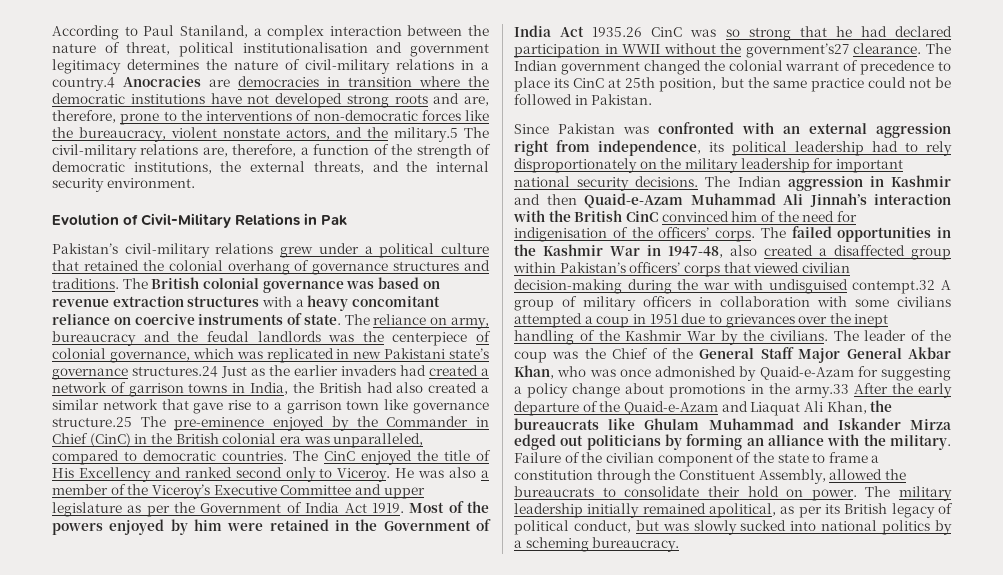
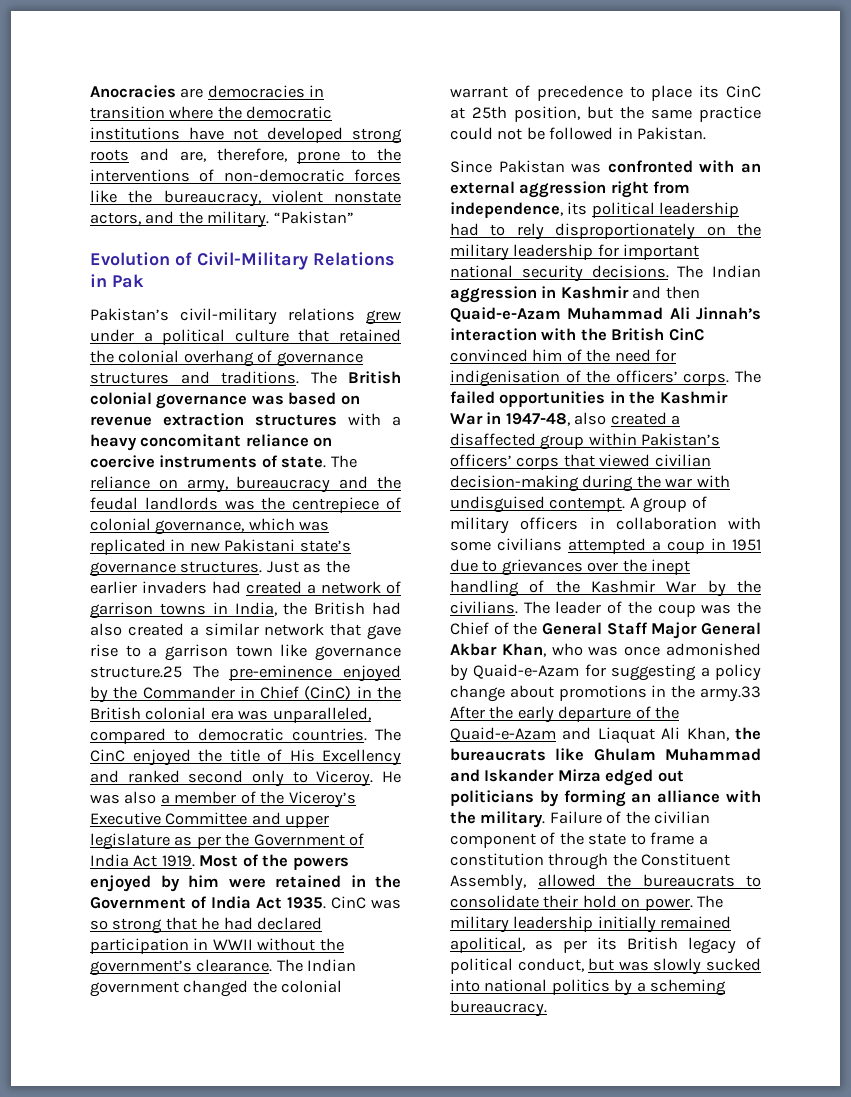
[52,25,489,40] [52,42,489,57] [52,59,489,74] [52,77,115,91] According to Paul Staniland, a complex interaction between the nature of threat, political institutionalisation and government legitimacy determines the nature of civil-military relations in a country.4 -> (90, 91) none
[394,127,489,142] [52,144,492,159] [52,161,490,174] [52,178,195,192] military.5 The civil-military relations are, therefore, a function of the strength of democratic institutions, the external threats, and the internal security environment. -> [207,211,354,228] military. “Pakistan”
[392,332,468,346] centerpiece -> [292,497,380,513] centrepiece
[132,366,218,377] structures.24 -> [180,561,263,573] structures.
[592,27,643,37] 1935.26 -> [287,897,326,909] 1935.
[745,43,849,58] government’s27 -> [90,960,192,976] government’s
[852,280,936,294] contempt.32 -> [549,497,626,512] contempt.

